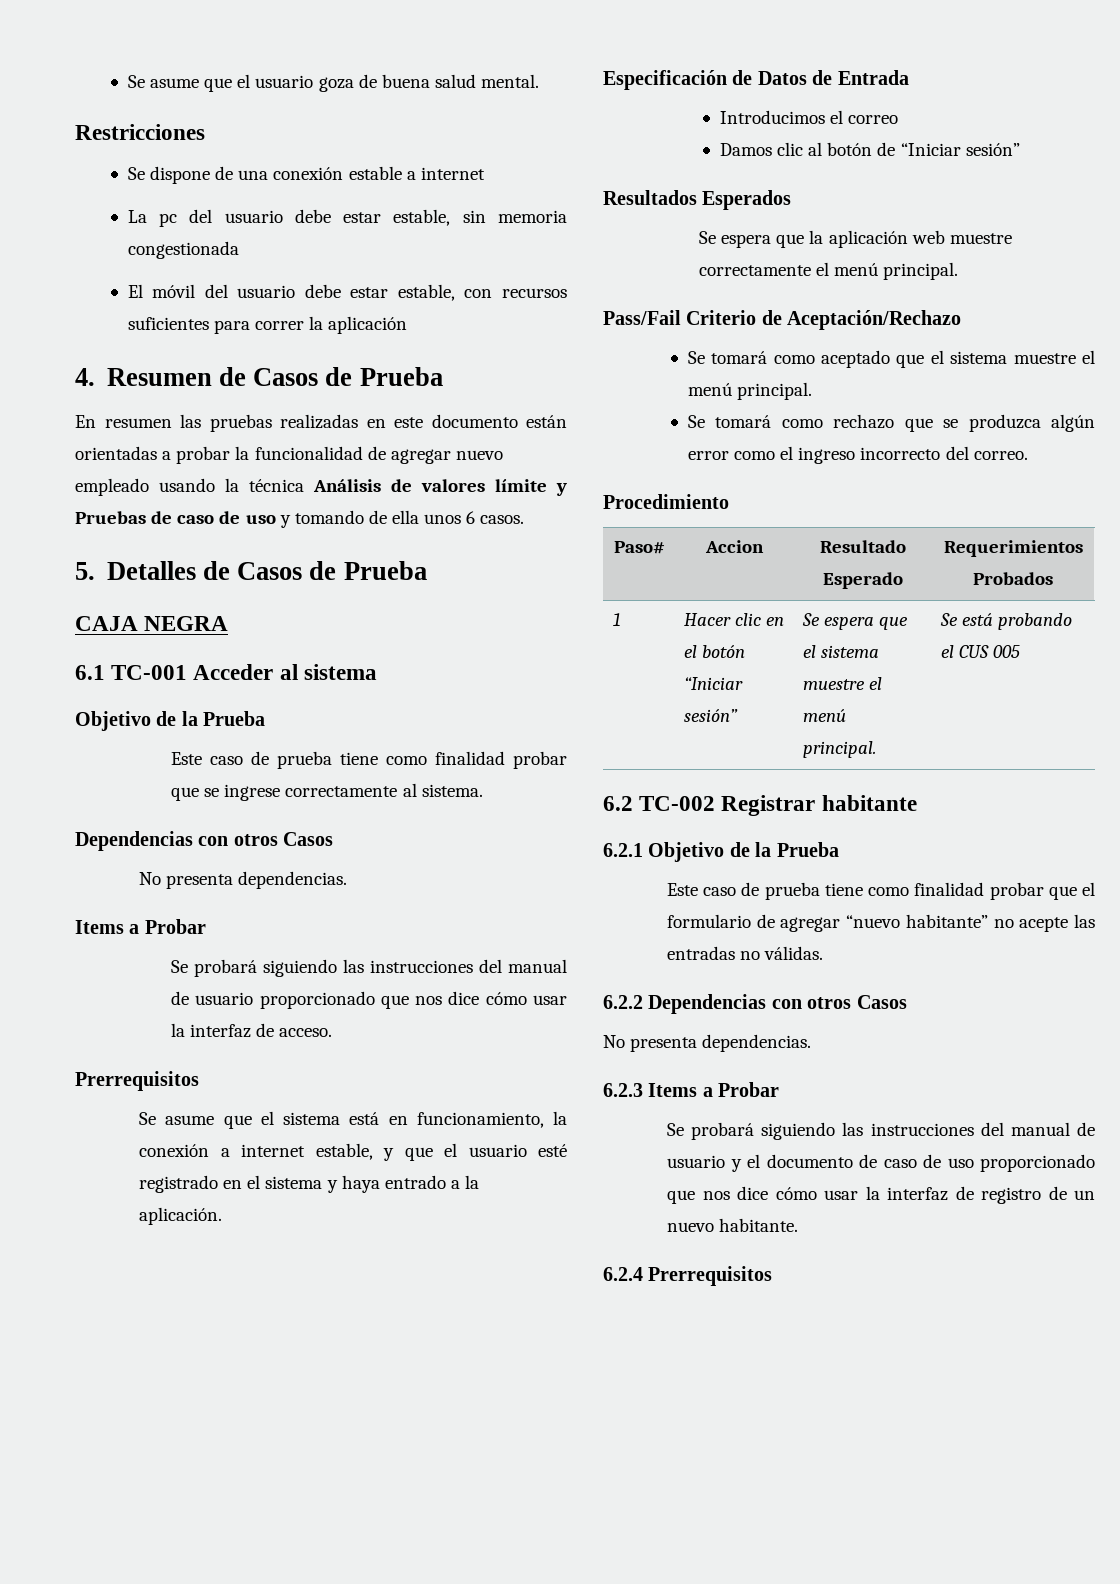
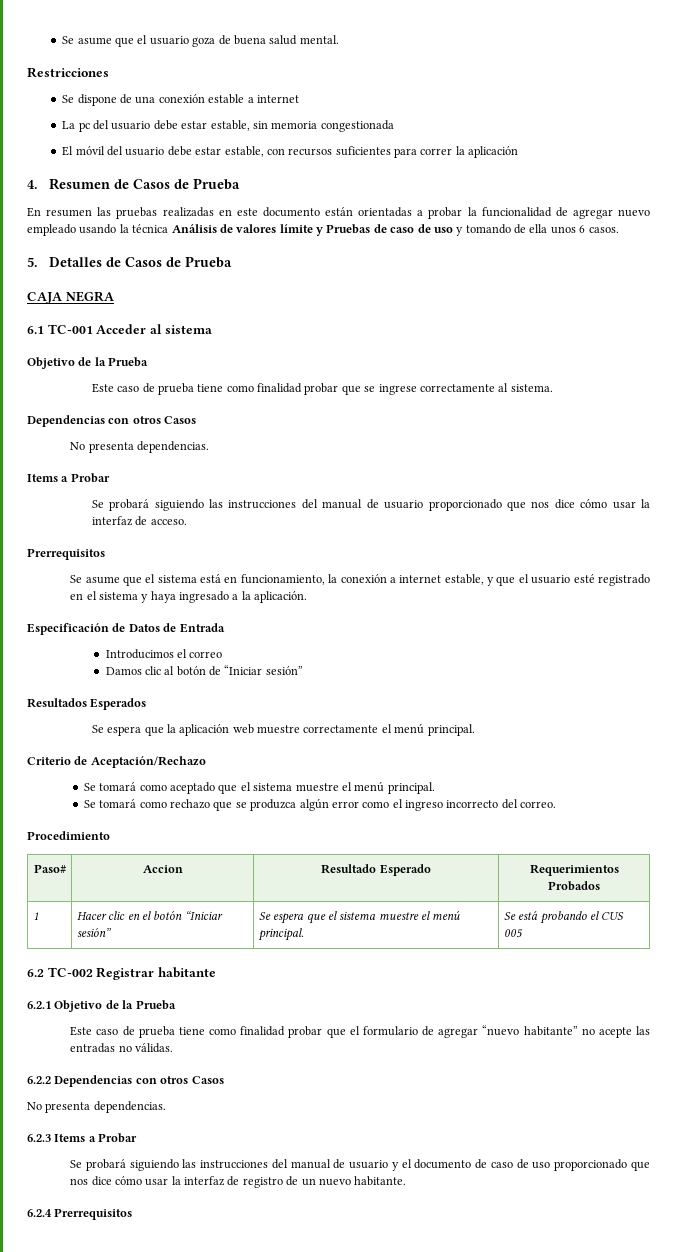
[384,1175,446,1189] entrado -> [179,591,230,603] ingresado
[603,310,681,325] Pass/Fail -> (475, 730) none

